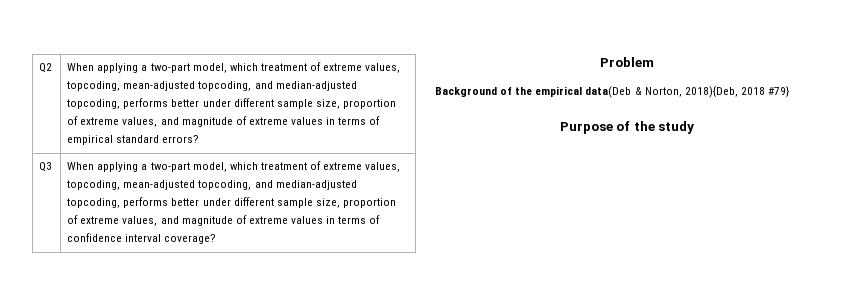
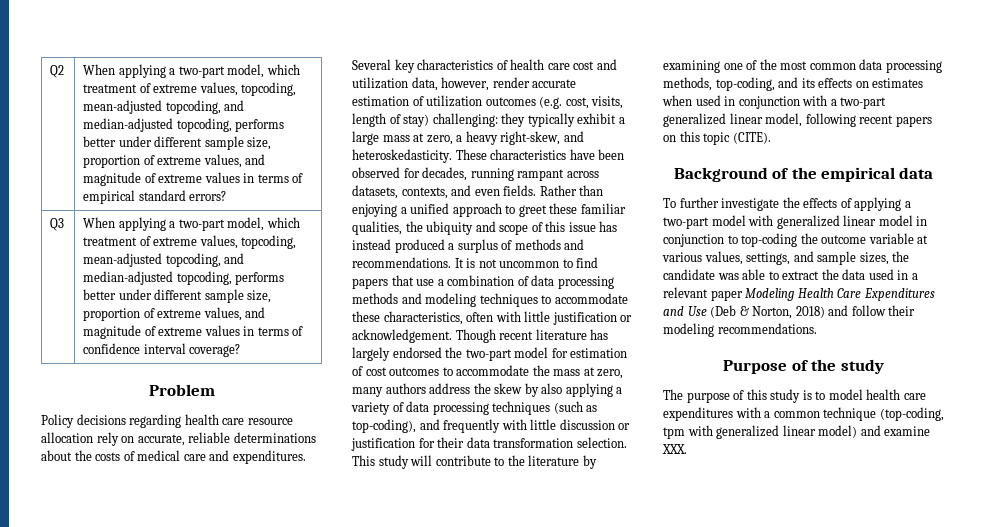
[435,86,789,98] [559,121,695,134] Background of the empirical data(Deb & Norton, 2018){Deb, 2018 #79} // Purpose of the study -> [41,414,293,428] [41,432,316,446] [41,450,306,464] [352,59,617,73] [352,77,577,91] [352,95,624,109] [352,113,625,127] [352,131,584,145] [352,149,625,163] [352,167,599,181] [352,185,604,199] [352,203,626,217] [352,221,618,235] [352,239,585,253] [352,257,599,268] [352,275,614,289] [352,293,628,307] [352,311,633,325] [352,329,609,343] [352,347,628,361] [352,365,624,379] [352,383,623,397] [351,401,598,415] [352,419,631,433] [351,437,627,451] [352,455,597,469] [663,59,942,73] [663,77,924,91] [662,95,887,109] [663,113,932,127] [663,131,771,145] [673,167,934,182] [663,197,911,211] [663,215,928,229] [663,233,929,247] [662,251,910,265] [663,269,918,280] [663,287,935,301] [663,305,916,319] [663,323,817,337] [723,359,884,374] [663,389,926,403] [663,407,944,421] [663,425,931,439] [662,444,687,454] Policy decisions regarding health care resource allocation rely on accurate, reliable determinations about the costs of medical care and expenditures. Several key characteristics of health care cost and utilization data, however, render accurate estimation of utilization outcomes (e.g. cost, visits, length of stay) challenging: they typically exhibit a large mass at zero, a heavy right-skew, and heteroskedasticity. These characteristics have been observed for decades, running rampant across datasets, contexts, and even fields. Rather than enjoying a unified approach to greet these familiar qualities, the ubiquity and scope of this issue has instead produced a surplus of methods and recommendations. It is not uncommon to find papers that use a combination of data processing methods and modeling techniques to accommodate these characteristics, often with little justification or acknowledgement. Though recent literature has largely endorsed the two-part model for estimation of cost outcomes to accommodate the mass at zero, many authors address the skew by also applying a variety of data processing techniques (such as top-coding), and frequently with little discussion or justification for their data transformation selection. This study will contribute to the literature by examining one of the most common data processing methods, top-coding, and its effects on estimates when used in conjunction with a two-part generalized linear model, following recent papers on this topic (CITE). // Background of the empirical data // To further investigate the effects of applying a two-part model with generalized linear model in conjunction to top-coding the outcome variable at various values, settings, and sample sizes, the candidate was able to extract the data used in a relevant paper Modeling Health Care Expenditures and Use (Deb & Norton, 2018) and follow their modeling recommendations. // Purpose of the study // The purpose of this study is to model health care expenditures with a common technique (top-coding, tpm with generalized linear model) and examine XXX.

